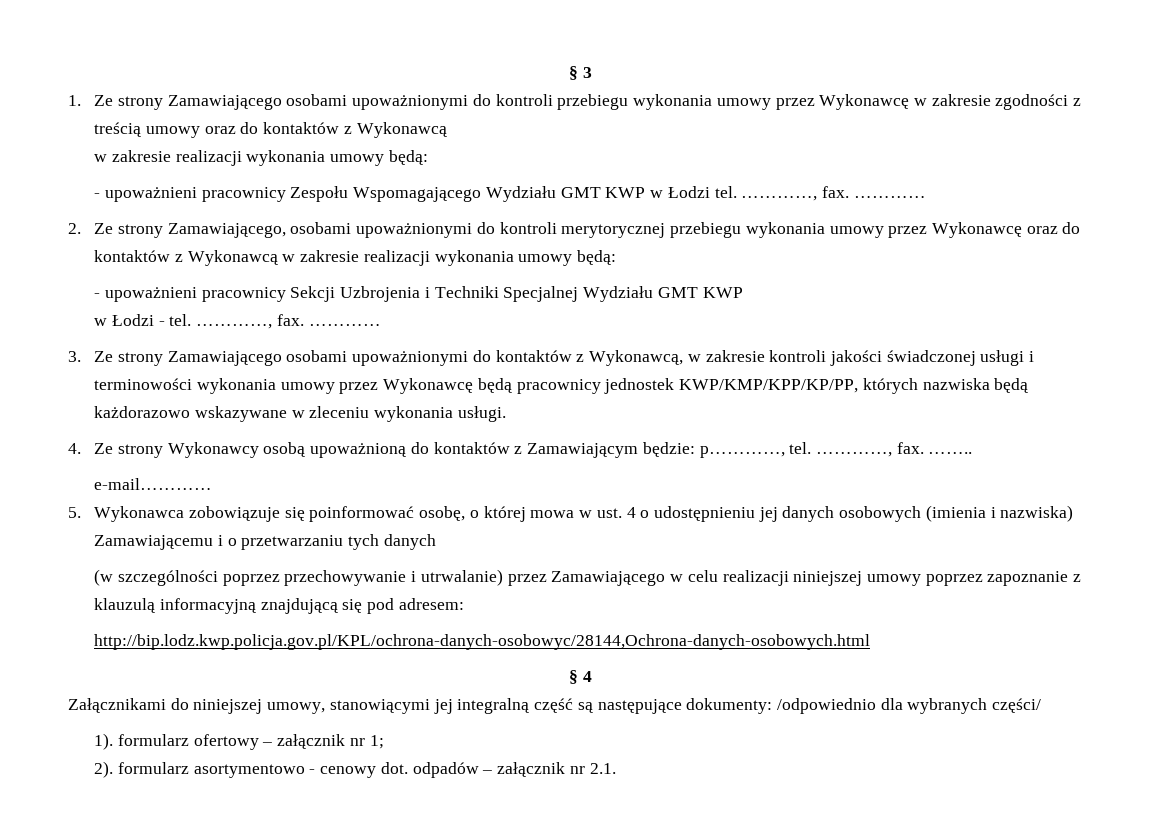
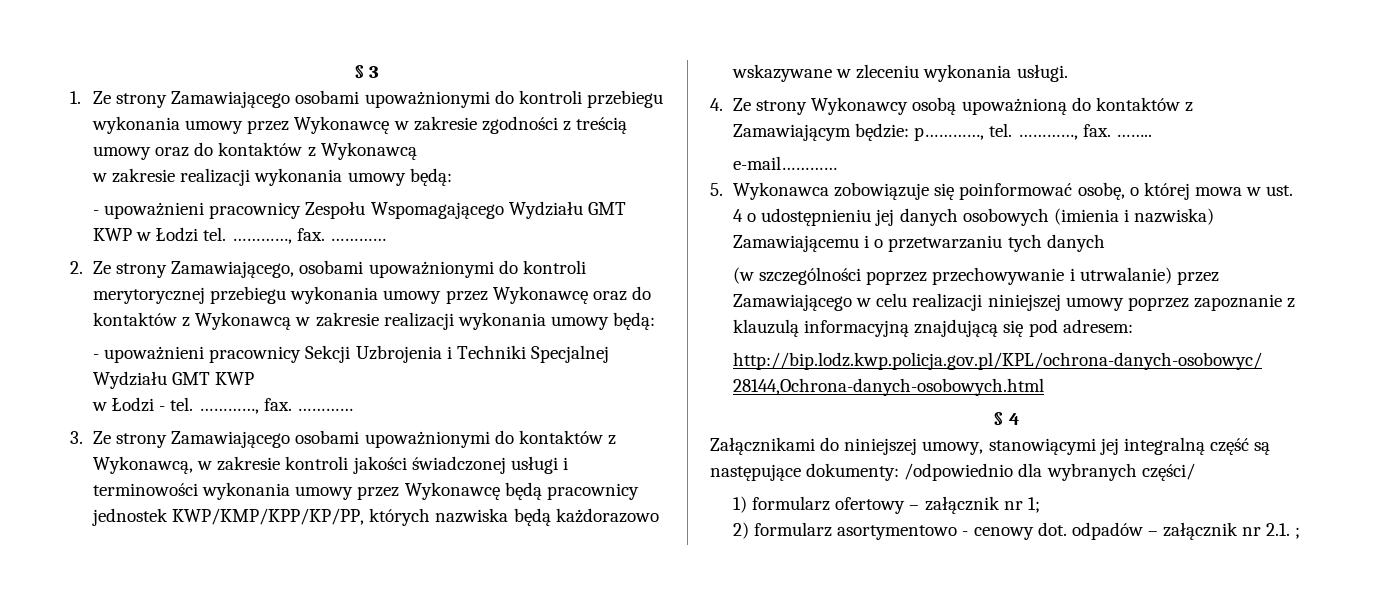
[94,733,114,750] 1). -> [733,496,748,513] 1)
[94,761,114,778] 2). -> [733,522,750,539] 2)
(616, 768) none -> [1295,527,1301,539] ;

